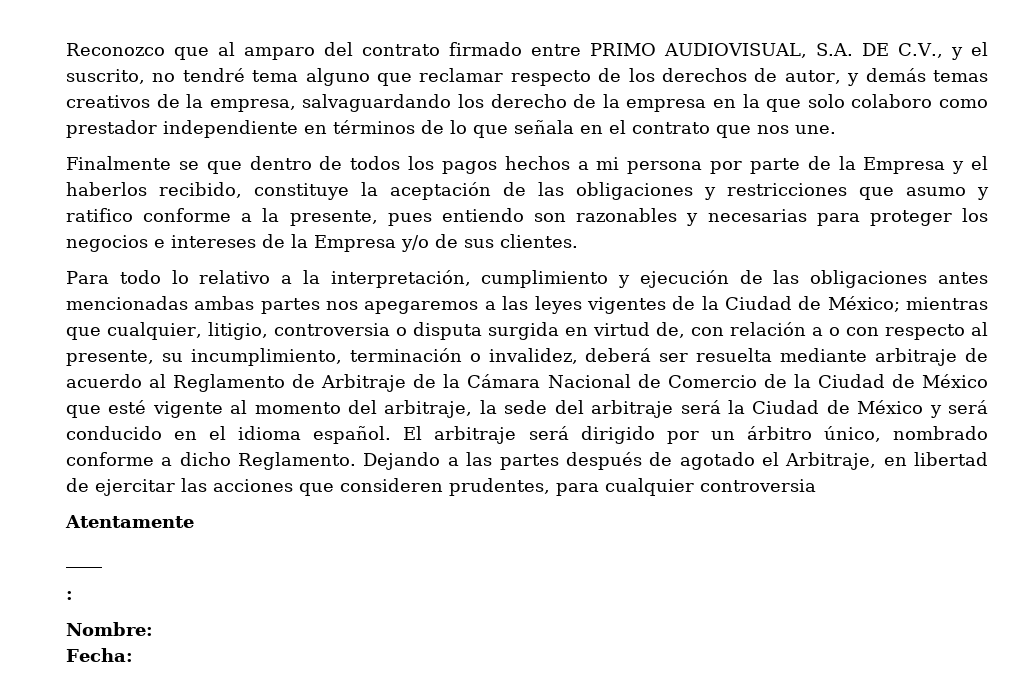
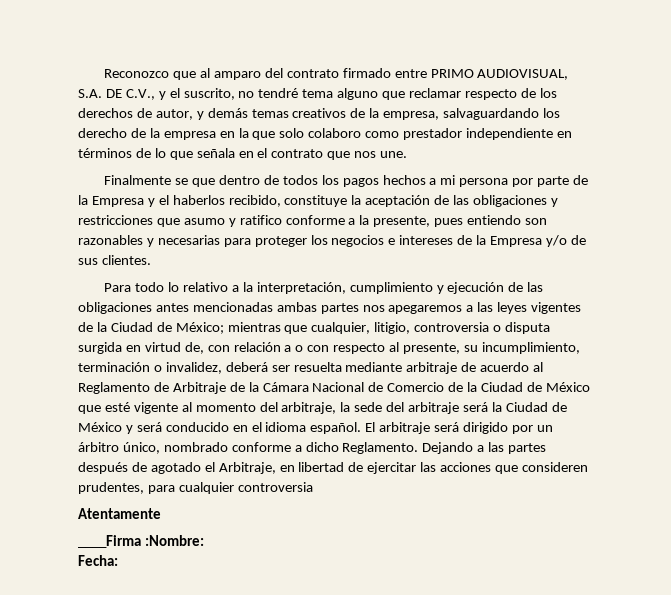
[66,564,102,568] [66,591,73,600] [66,622,153,636] ____ // : // Nombre: -> [78,535,204,548] ____Firma :Nombre:

